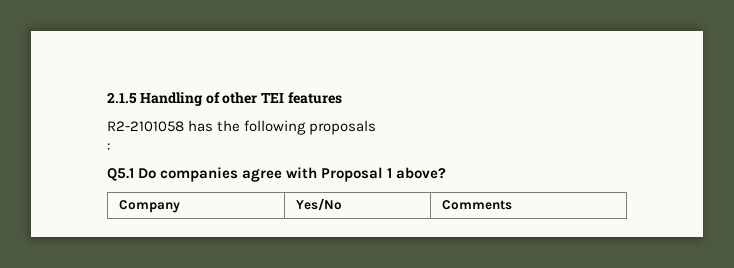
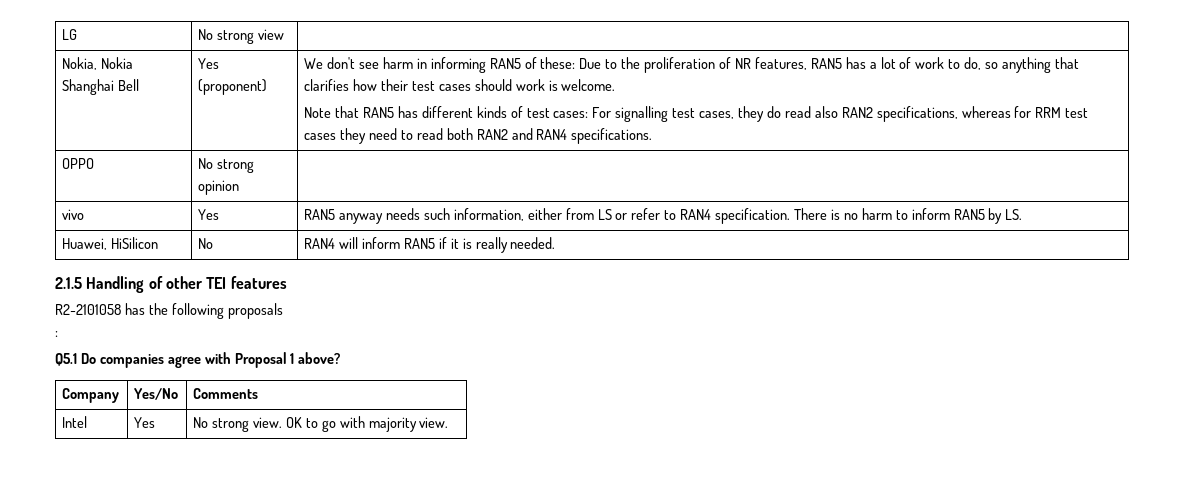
(107, 98) none -> [62,29,78,40] [198,29,284,44] [62,57,134,70] [62,79,140,95] [198,58,220,69] [198,79,268,95] [304,57,1079,73] [304,79,616,91] [304,106,1089,122] [304,128,653,144] [62,158,95,169] [198,158,255,173] [198,180,240,195] [62,209,85,220] [198,209,220,220] [304,208,1023,224] [62,237,159,250] [198,238,214,249] [304,237,556,253] LG | No strong view | // Nokia, Nokia Shanghai Bell | Yes (proponent) | We don't see harm in informing RAN5 of these: Due to the proliferation of NR features, RAN5 has a lot of work to do, so anything that clarifies how their test cases should work is welcome. // Note that RAN5 has different kinds of test cases: For signalling test cases, they do read also RAN2 specifications, whereas for RRM test cases they need to read both RAN2 and RAN4 specifications. // OPPO | No strong opinion | // vivo | Yes | RAN5 anyway needs such information, either from LS or refer to RAN4 specification. There is no harm to inform RAN5 by LS. // Huawei, HiSilicon | No | RAN4 will inform RAN5 if it is really needed. //
(512, 205) none -> [62,416,88,428] [134,417,156,428] [193,416,449,432] // Intel | Yes | No strong view. OK to go with majority view.

